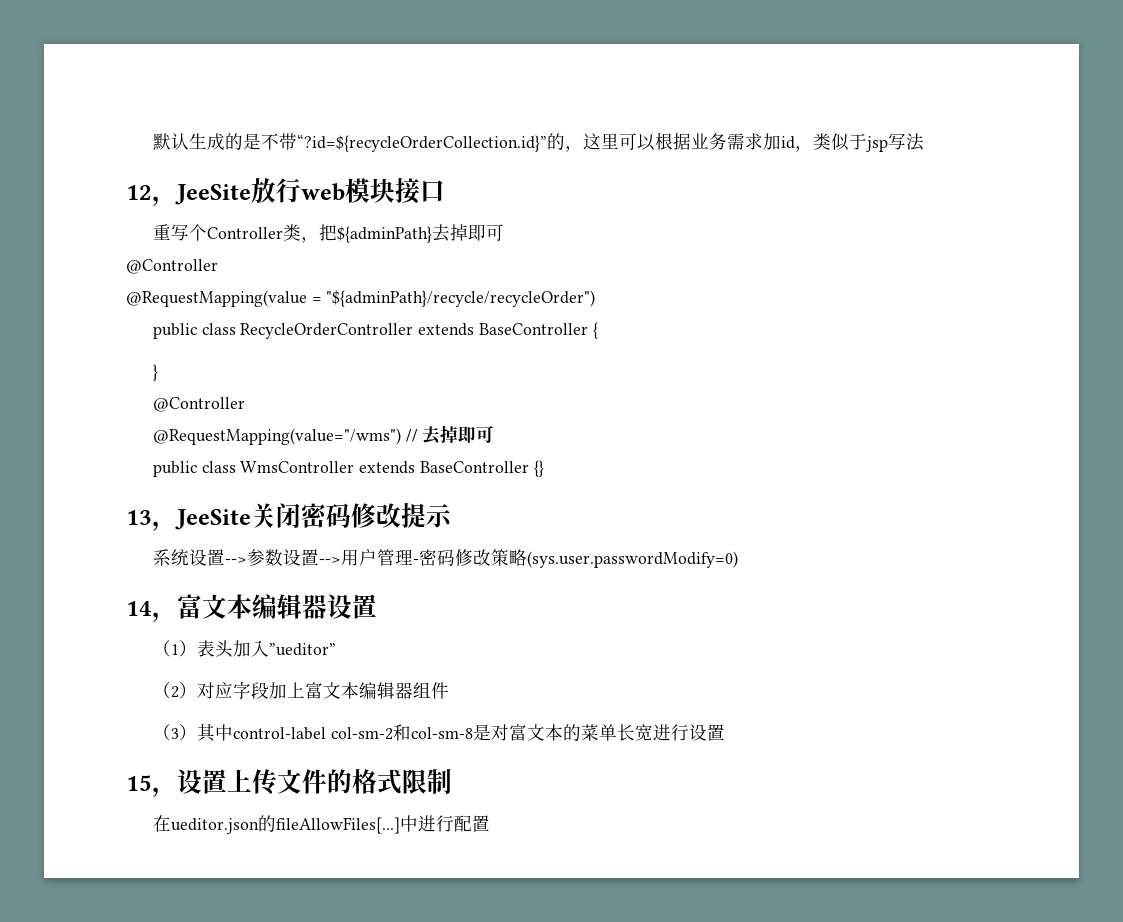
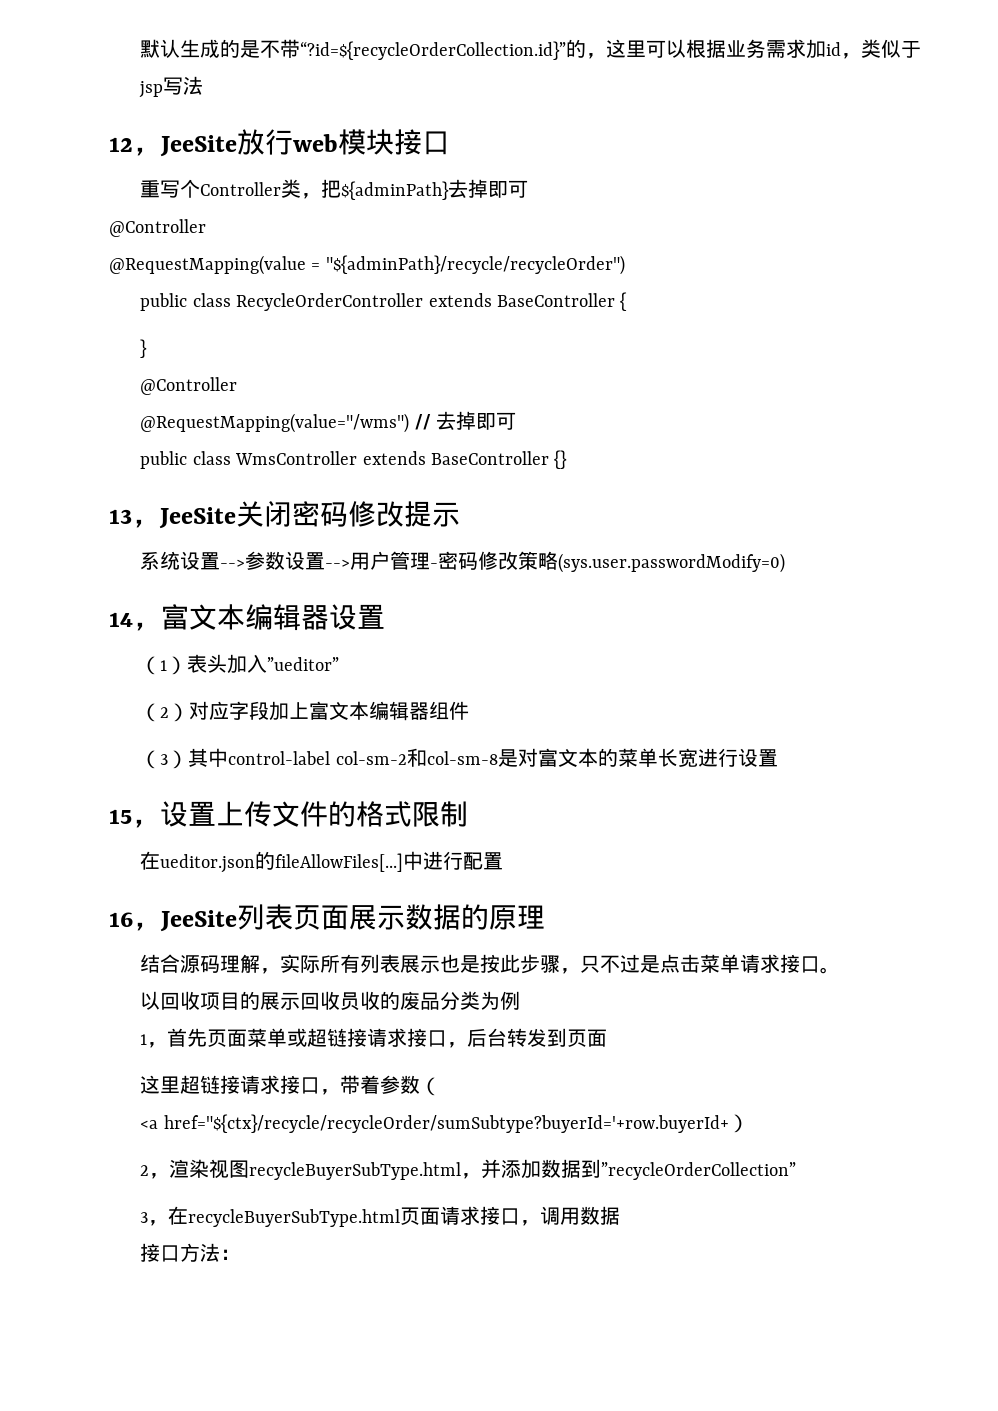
(490, 823) none -> [109,904,545,932] [140,954,841,974] [140,991,521,1011] [140,1028,608,1048] [140,1075,441,1096] [140,1114,749,1133] [140,1159,797,1180] [140,1206,621,1227] [140,1243,241,1262] // 16，JeeSite列表页面展示数据的原理 // 结合源码理解，实际所有列表展示也是按此步骤，只不过是点击菜单请求接口。 // 以回收项目的展示回收员收的废品分类为例 // 1，首先页面菜单或超链接请求接口，后台转发到页面 // 这里超链接请求接口，带着参数（ // <a href="${ctx}/recycle/recycleOrder/sumSubtype?buyerId='+row.buyerId+） // 2，渲染视图recycleBuyerSubType.html，并添加数据到”recycleOrderCollection” // 3，在recycleBuyerSubType.html页面请求接口，调用数据 // 接口方法：

